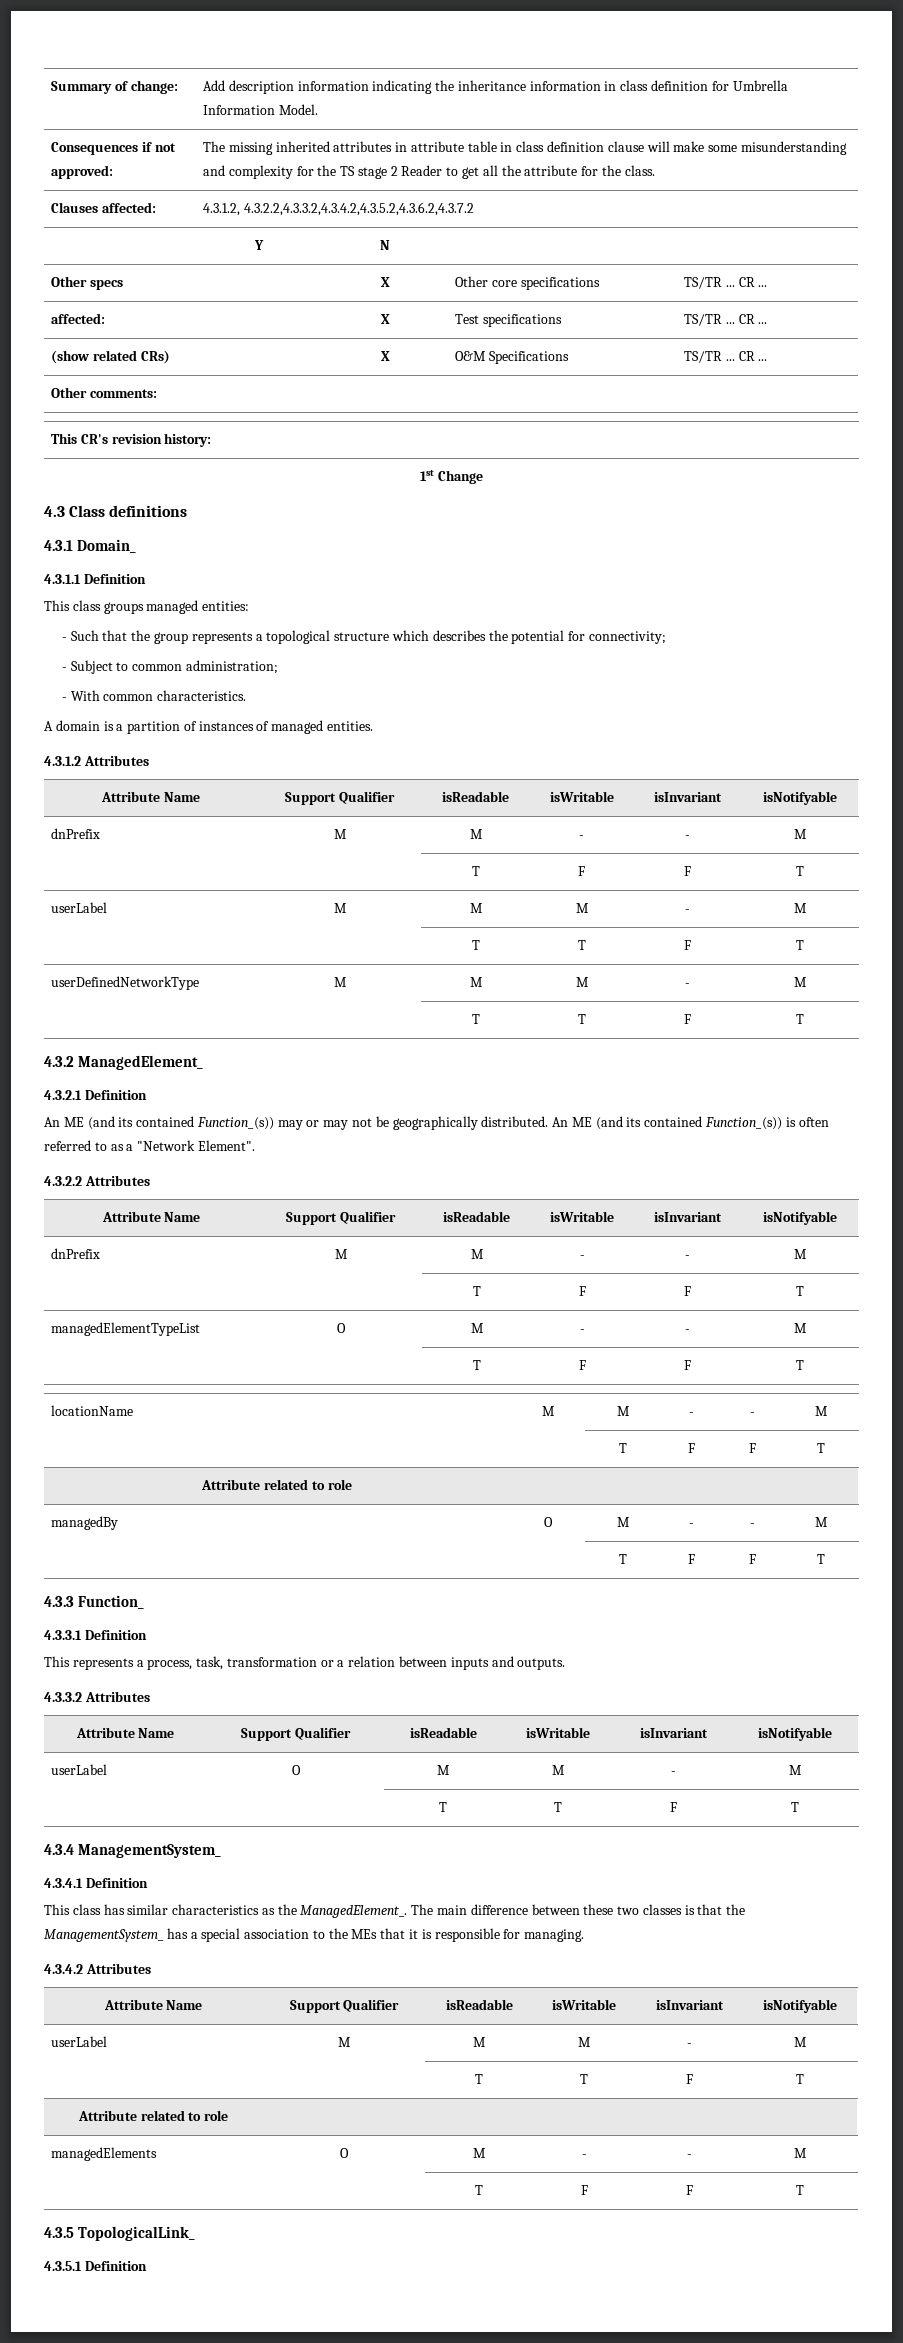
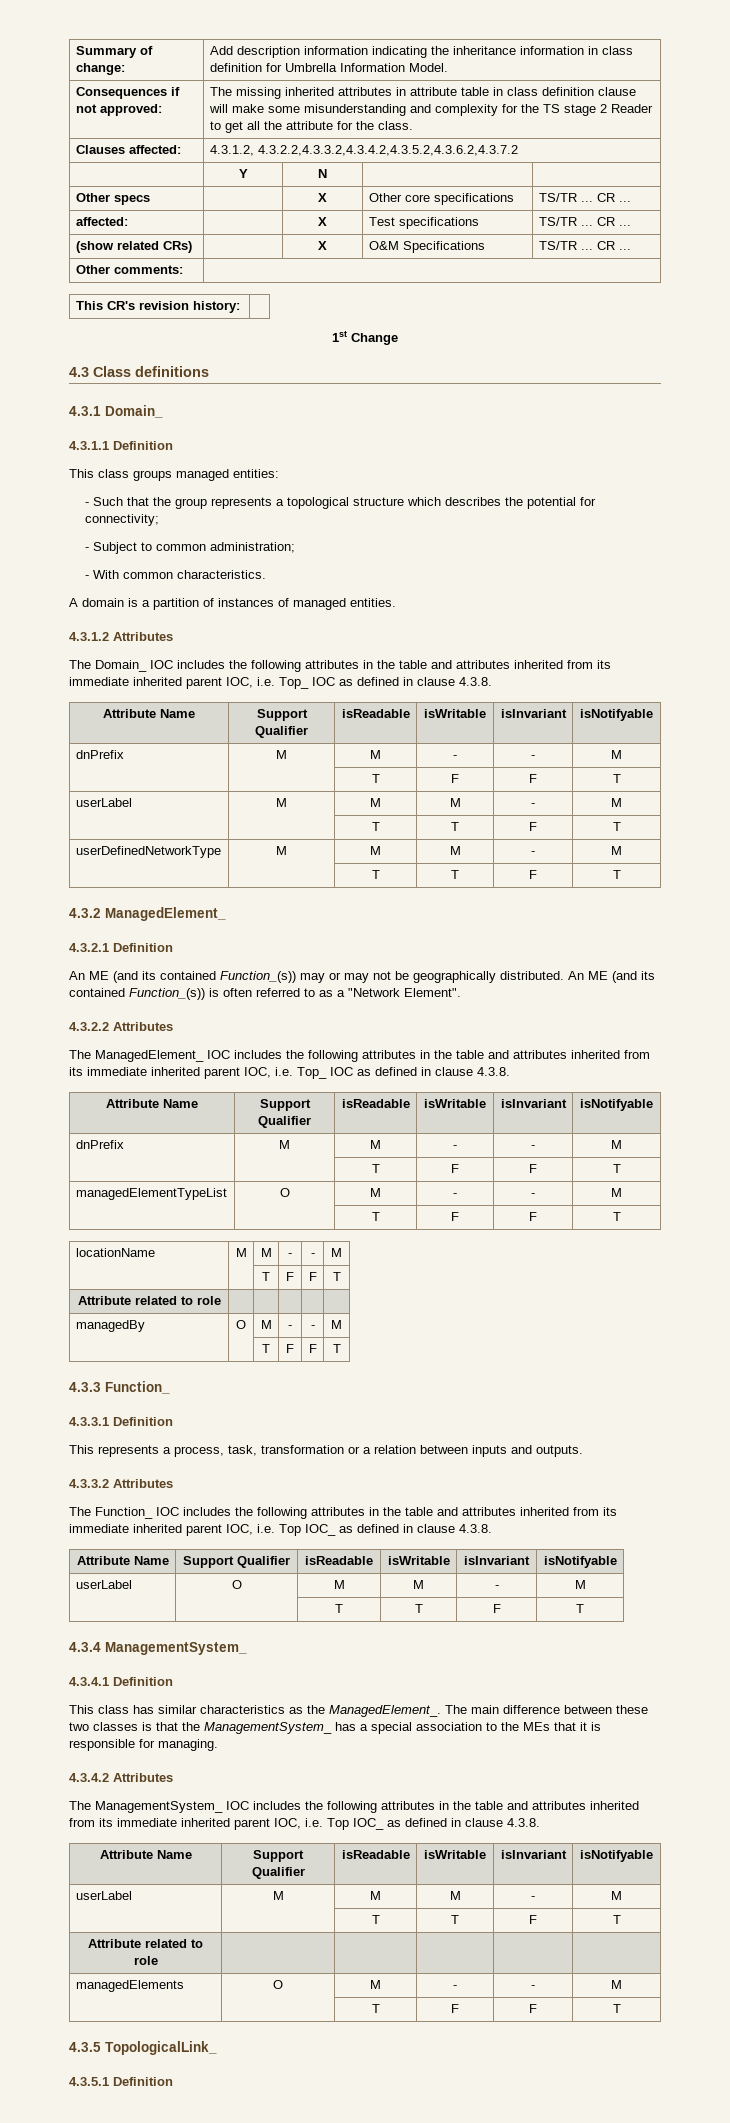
(149, 760) none -> [69,660,611,672] [69,677,492,689] // The Domain_ IOC includes the following attributes in the table and attributes inherited from its immediate inherited parent IOC, i.e. Top_ IOC as defined in clause 4.3.8.
(150, 1180) none -> [69,1050,650,1062] [69,1067,510,1079] // The ManagedElement_ IOC includes the following attributes in the table and attributes inherited from its immediate inherited parent IOC, i.e. Top_ IOC as defined in clause 4.3.8.
(150, 1696) none -> [69,1507,617,1519] [69,1524,492,1536] // The Function_ IOC includes the following attributes in the table and attributes inherited from its immediate inherited parent IOC, i.e. Top IOC_ as defined in clause 4.3.8.
(151, 1968) none -> [69,1801,639,1813] [69,1818,540,1830] // The ManagementSystem_ IOC includes the following attributes in the table and attributes inherited from its immediate inherited parent IOC, i.e. Top IOC_ as defined in clause 4.3.8.

